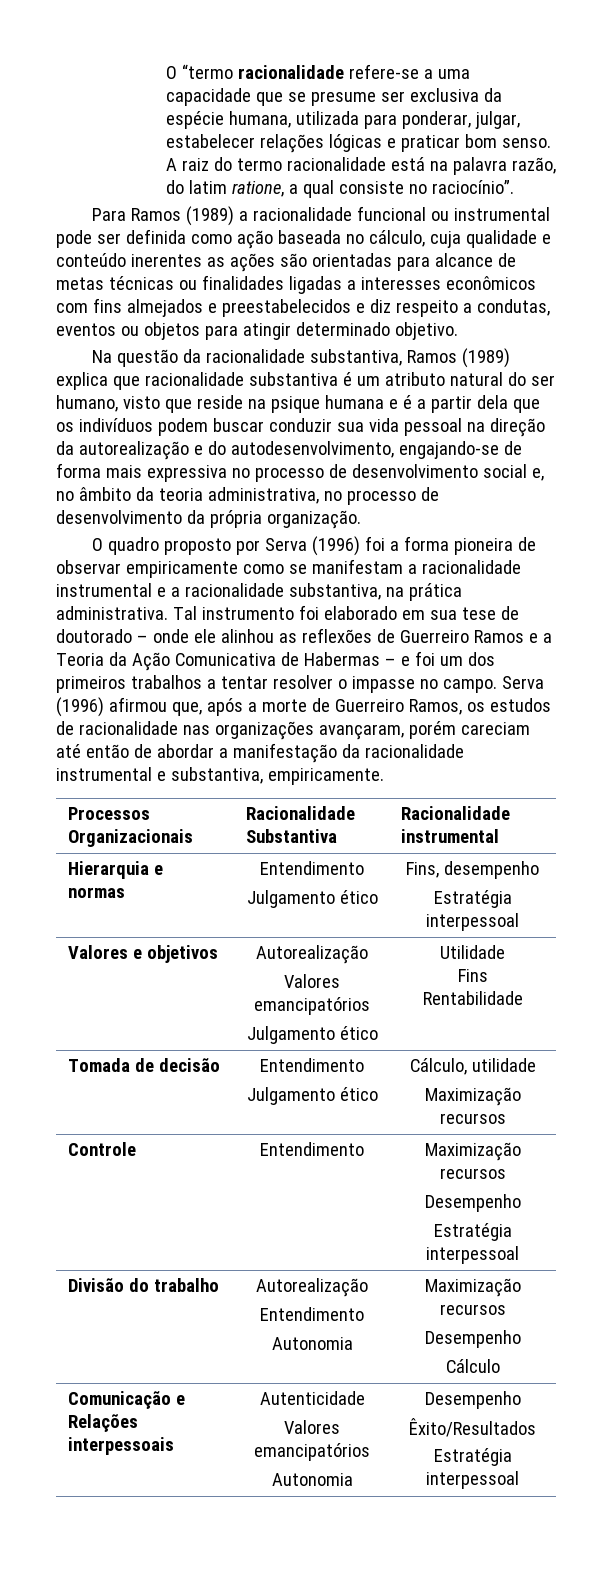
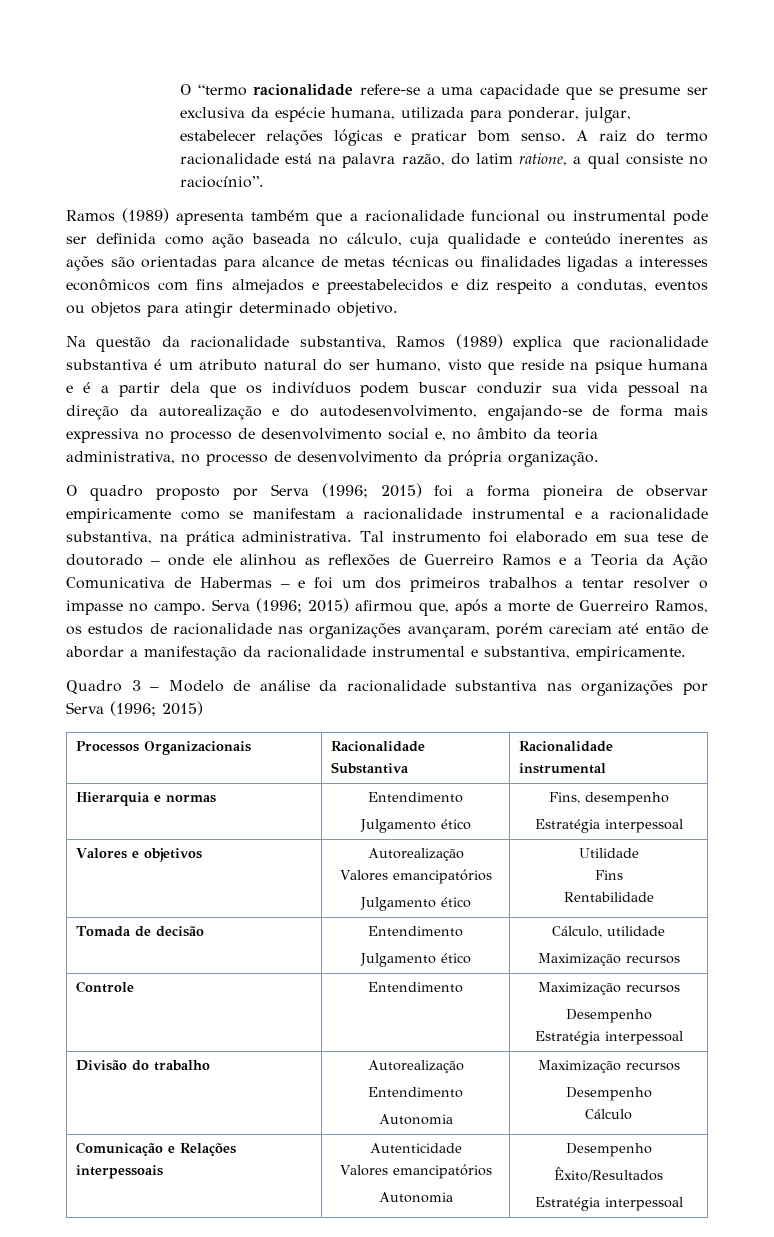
[91,206,234,226] Para Ramos (1989) -> [66,208,343,226] Ramos (1989) apresenta também que
[311,536,360,556] (1996) -> [321,483,422,498] (1996; 2015)
[56,697,104,717] (1996) -> [256,598,349,613] (1996; 2015)
(384, 776) none -> [66,680,708,696] [66,701,203,716] // Quadro 3 – Modelo de análise da racionalidade substantiva nas organizações por Serva (1996; 2015)

